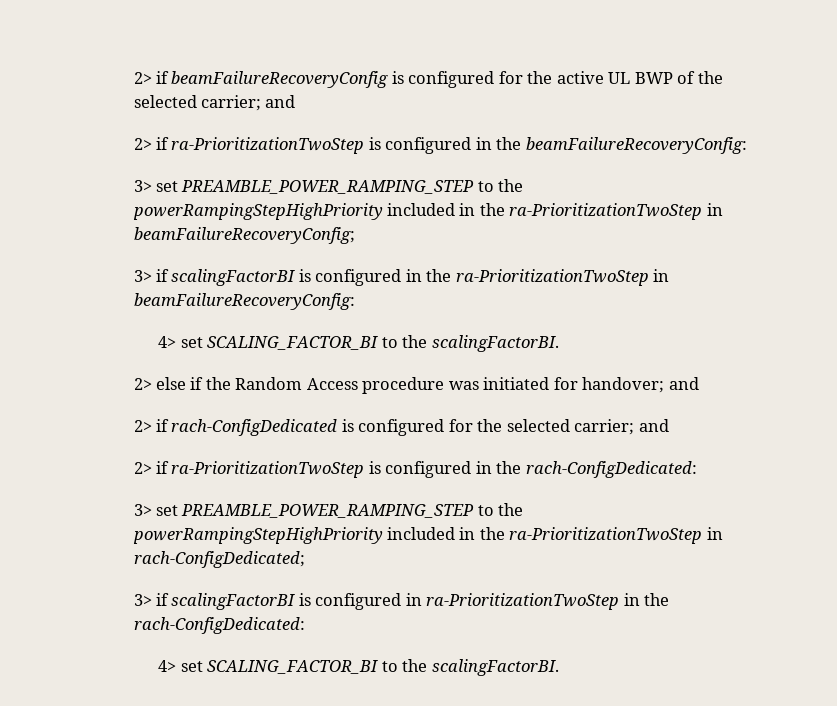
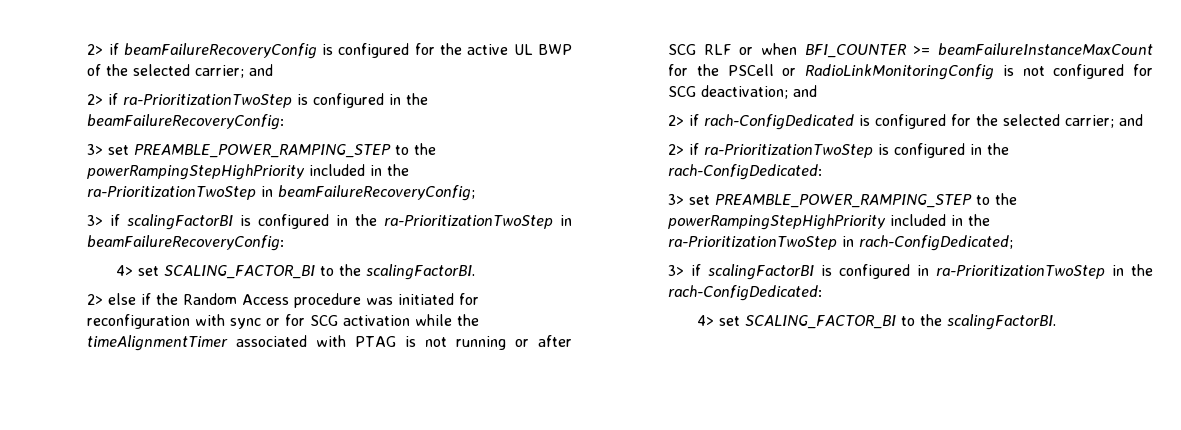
[582,377,665,393] handover; -> [87,314,480,329] [87,335,572,351] [668,43,1153,58] [668,64,1153,80] [668,85,789,99] reconfiguration with sync or for SCG activation while the timeAlignmentTimer associated with PTAG is not running or after SCG RLF or when BFI_COUNTER >= beamFailureInstanceMaxCount for the PSCell or RadioLinkMonitoringConfig is not configured for SCG deactivation;

